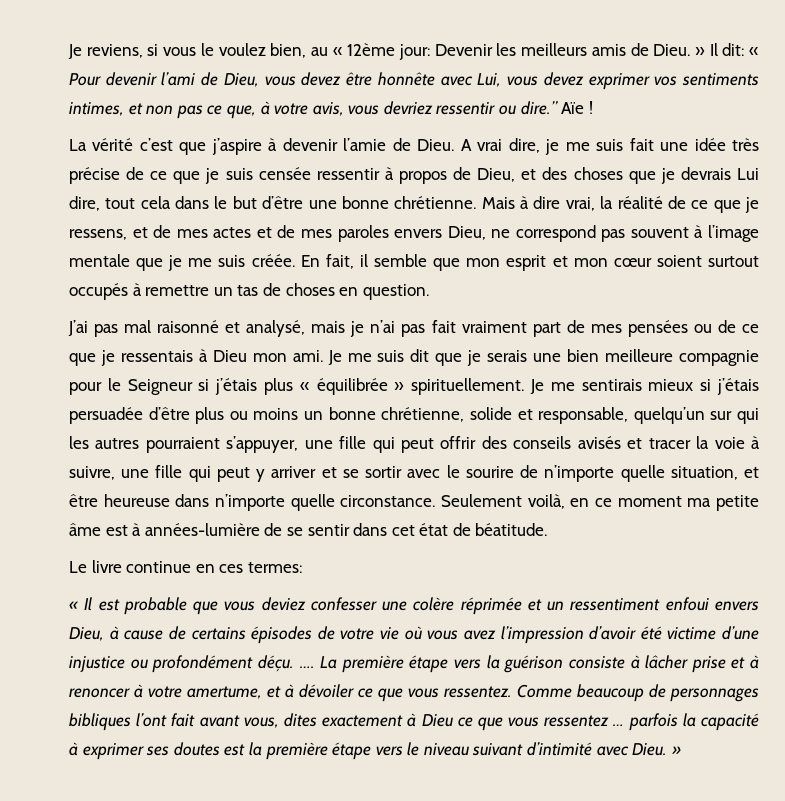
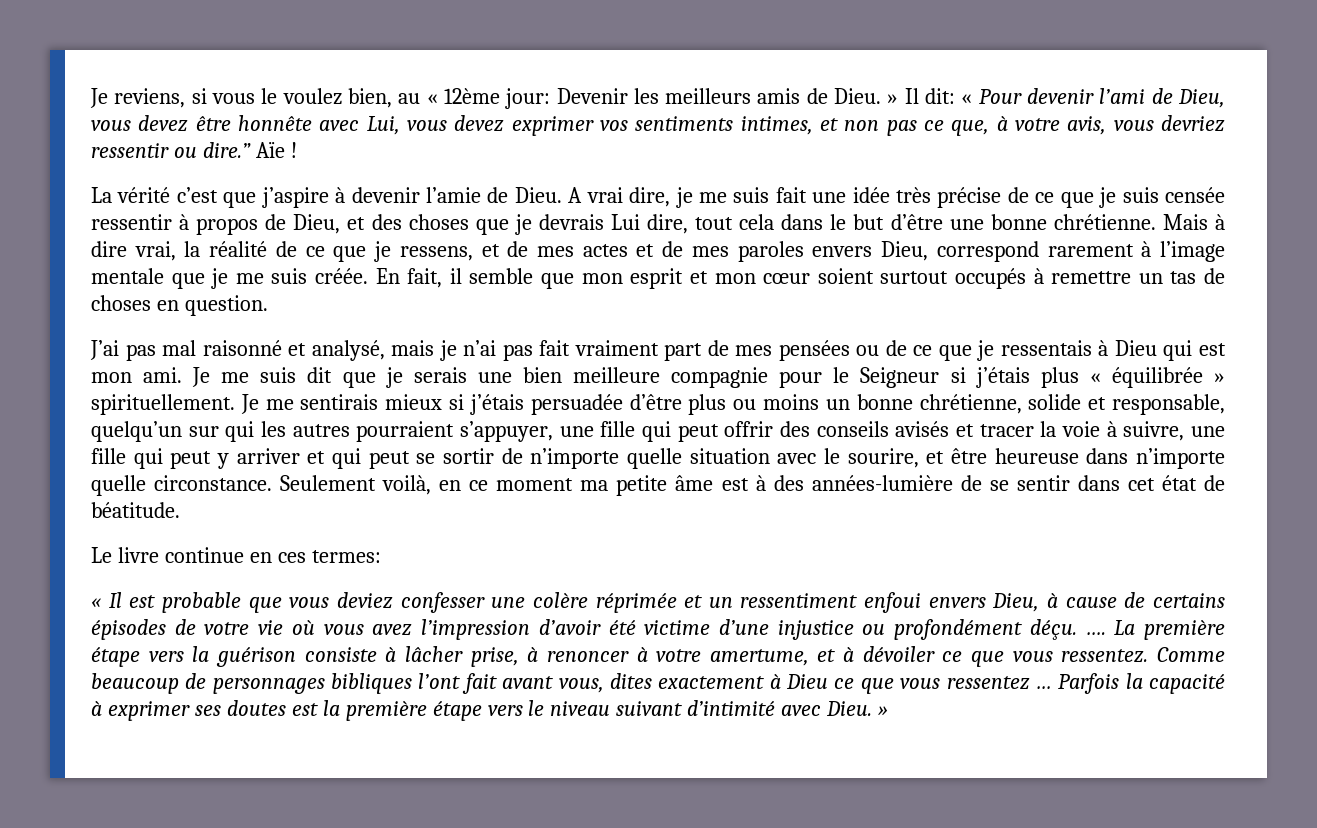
[491,225,689,242] ne correspond pas souvent -> [936,241,1134,262] correspond rarement
(247, 356) none -> [1163,340,1226,361] qui est
[342,465,738,482] se sortir avec le sourire de n’importe quelle situation, -> [332,448,919,469] qui peut se sortir de n’importe quelle situation avec le sourire,
(142, 529) none -> [773,475,804,491] des
[691,656,746,673] prise et -> [470,647,519,667] prise,
[628,713,678,731] parfois -> [1058,673,1120,694] Parfois

